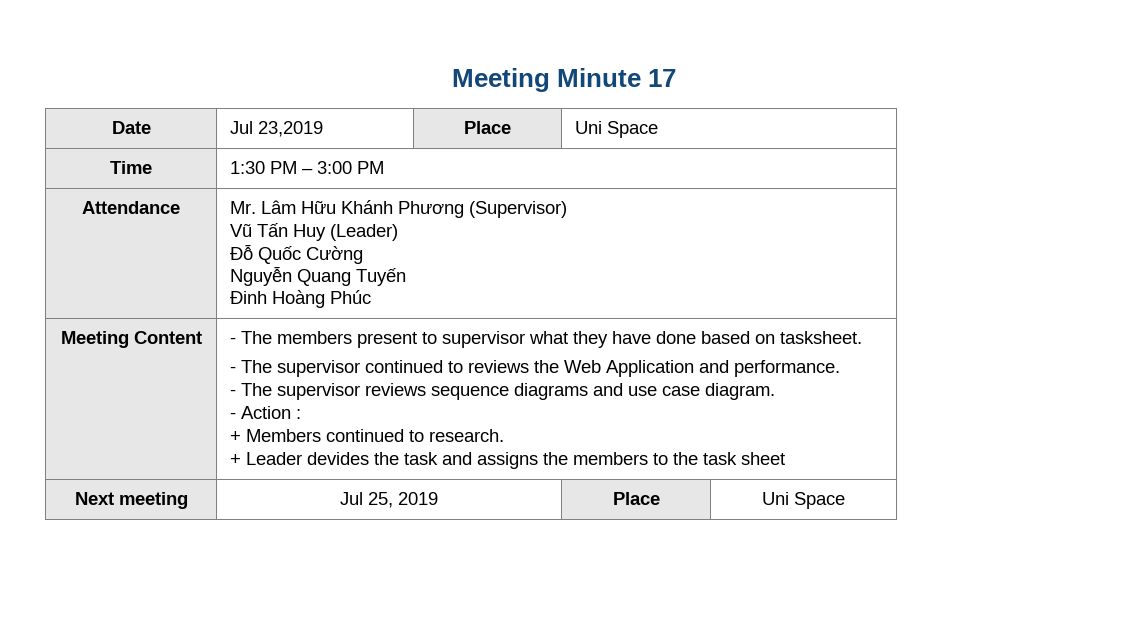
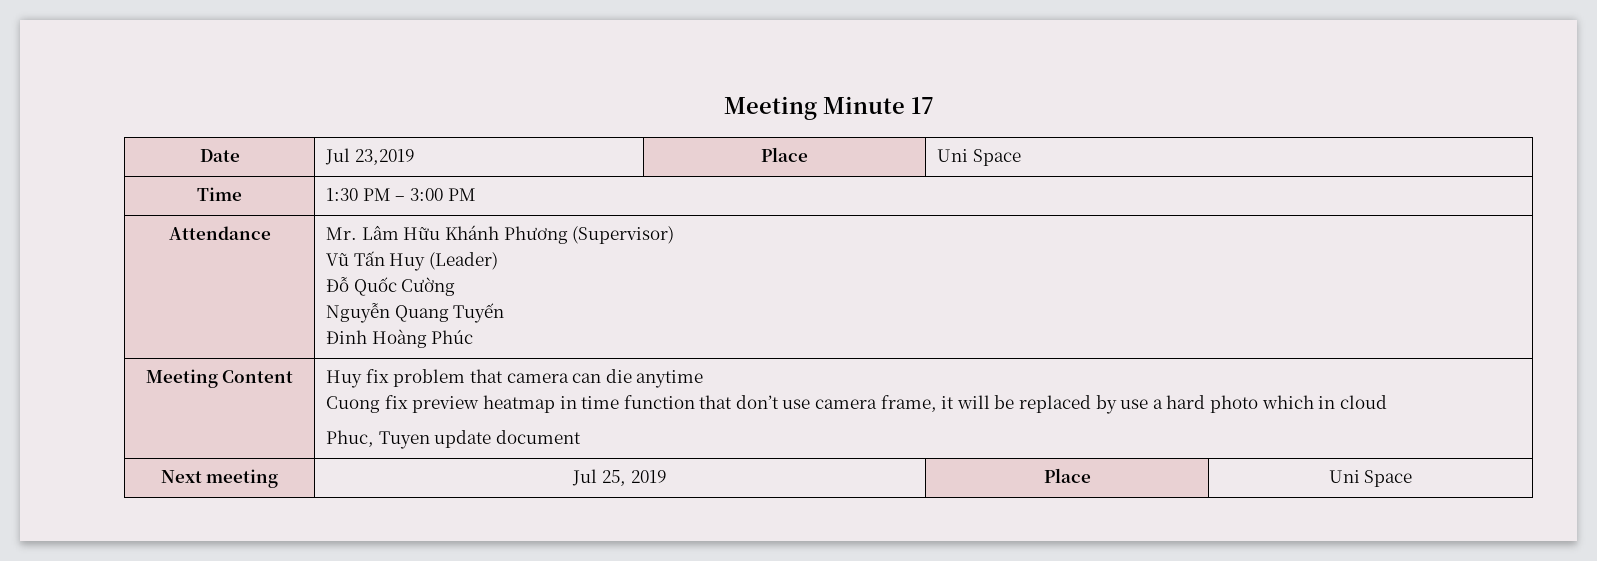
[230,331,863,348] [230,360,841,377] [230,383,776,400] [230,406,302,419] [230,429,505,442] [230,452,786,469] - The members present to supervisor what they have done based on tasksheet. // - The supervisor continued to reviews the Web Application and performance. // - The supervisor reviews sequence diagrams and use case diagram. // - Action : // + Members continued to research. // + Leader devides the task and assigns the members to the task sheet -> [326,369,704,388] [326,395,1387,414] [326,430,581,449] Huy fix problem that camera can die anytime // Cuong fix preview heatmap in time function that don’t use camera frame, it will be replaced by use a hard photo which in cloud // Phuc, Tuyen update document

